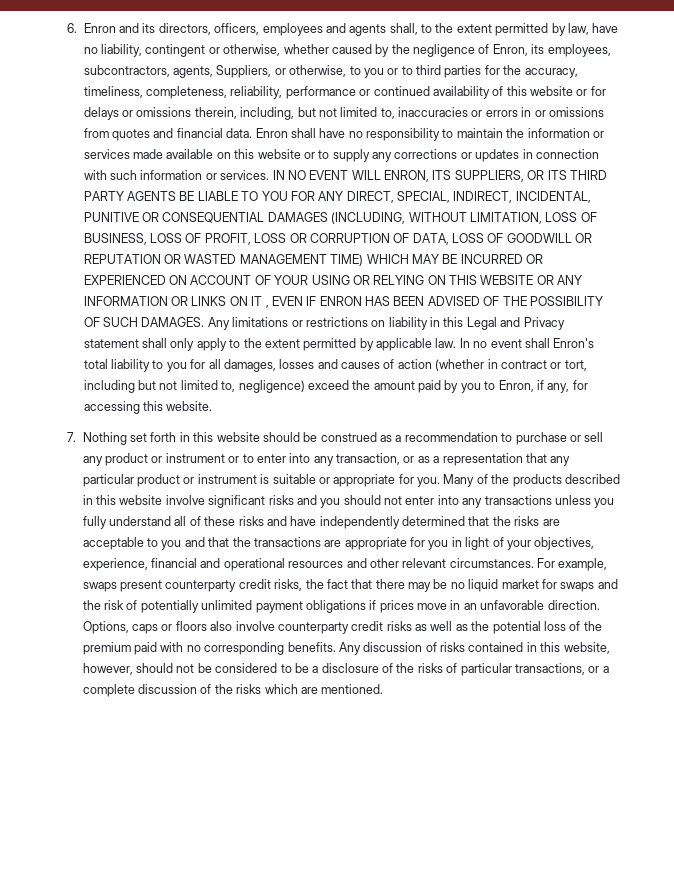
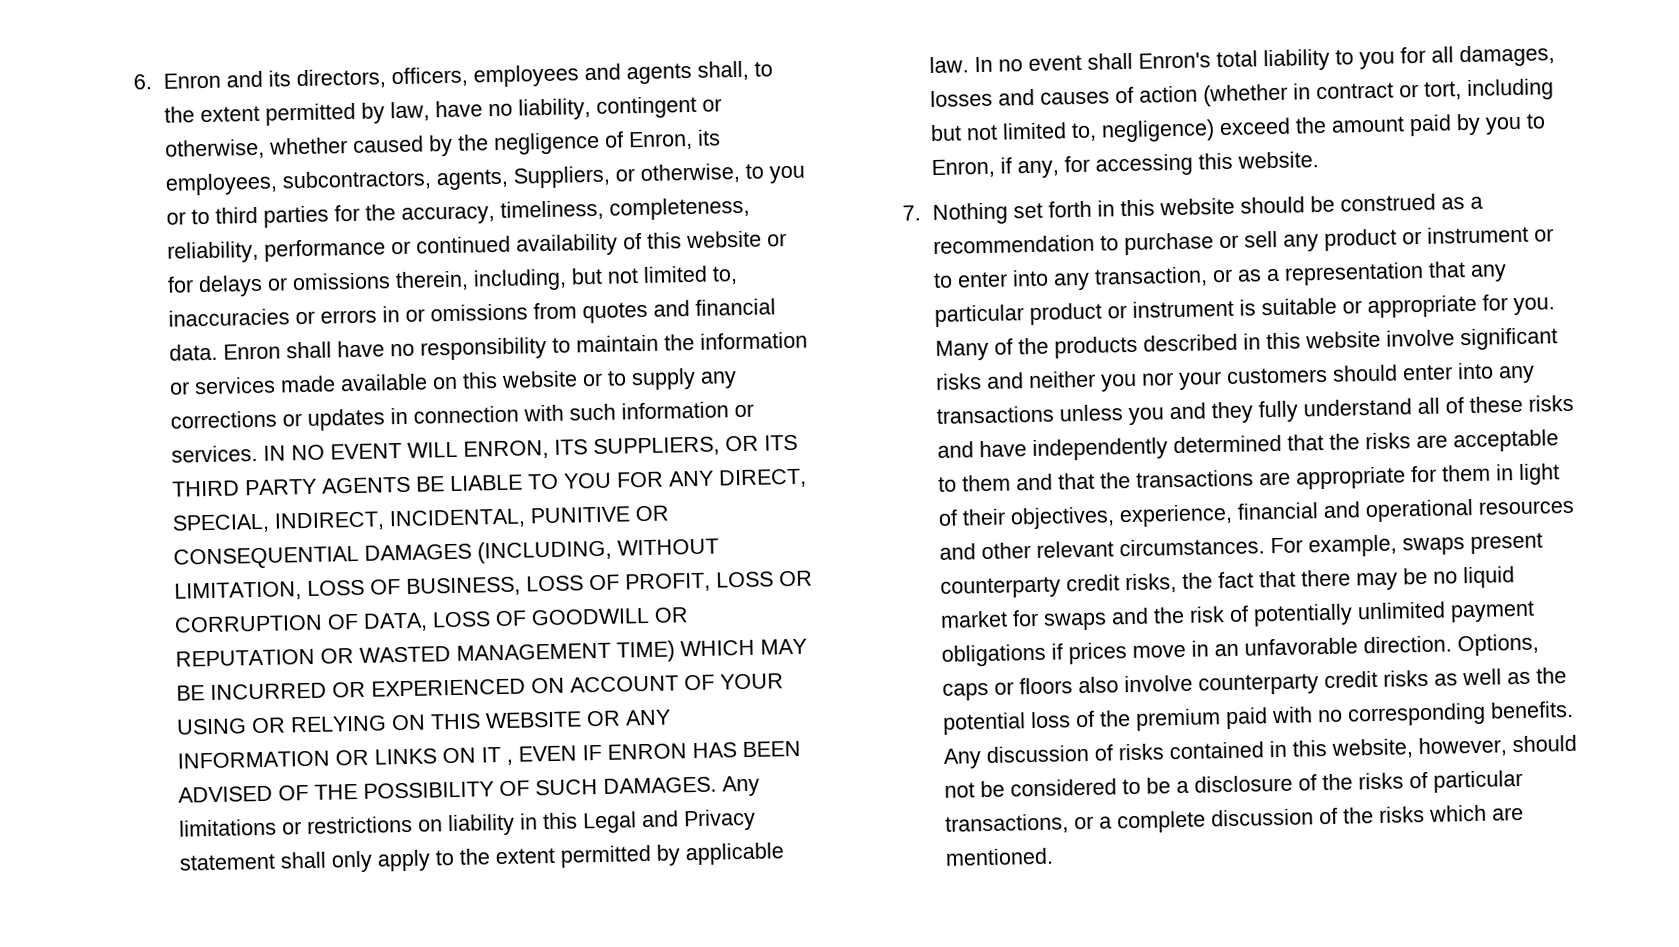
[320,495,403,508] you should not -> [1027,364,1398,392] neither you nor your customers should
(615, 503) none -> [1168,401,1254,424] and they
[161,540,182,550] you -> [961,474,1011,492] them
[428,540,449,550] you -> [1440,464,1491,482] them
[506,540,531,550] your -> [961,508,1006,526] their

